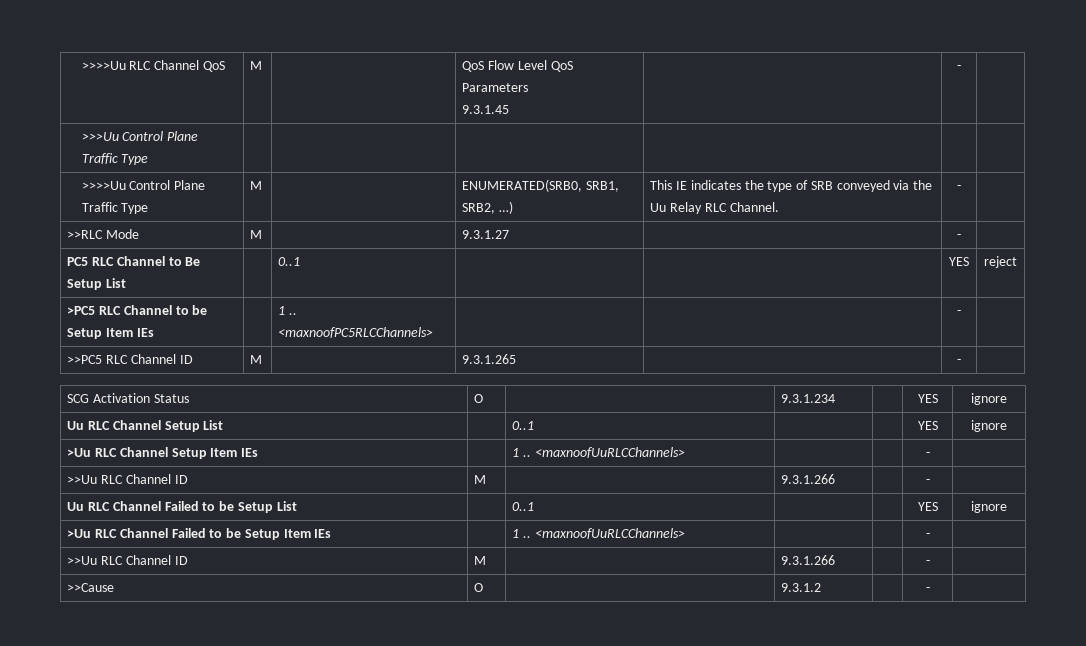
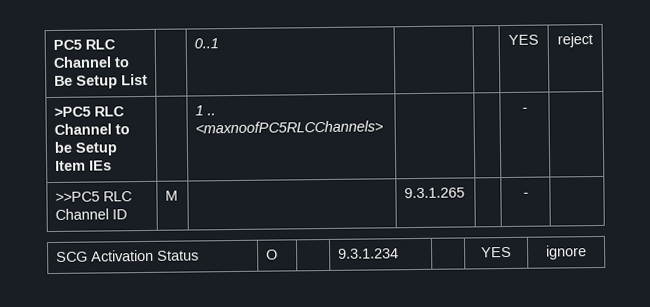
[81,60,225,72] [250,61,263,70] [462,60,573,72] [462,83,529,92] [462,105,510,114] [957,65,961,70] [81,131,199,141] [81,153,149,165] [81,180,206,190] [81,202,149,214] [250,181,263,190] [462,179,620,192] [462,201,514,214] [650,180,933,192] [650,202,779,214] [957,185,961,190] [67,229,140,239] [250,230,263,239] [462,230,510,239] [957,234,961,239] >>>>Uu RLC Channel QoS | M | | QoS Flow Level QoS Parameters // 9.3.1.45 | | - | // >>>Uu Control Plane Traffic Type | | | | | | // >>>>Uu Control Plane Traffic Type | M | | ENUMERATED(SRB0, SRB1, SRB2, …) | This IE indicates the type of SRB conveyed via the Uu Relay RLC Channel. | - | // >>RLC Mode | M | | 9.3.1.27 | | - | // -> (52, 44) none
[67,420,224,432] [512,421,535,430] [917,421,938,430] [971,420,1007,432] [67,447,259,459] [512,447,685,458] [925,452,930,457] [67,474,188,484] [474,475,487,484] [781,474,836,484] [925,479,930,484] [67,501,297,513] [512,502,535,511] [917,502,938,511] [971,501,1007,513] [67,528,332,540] [512,528,685,539] [925,533,930,538] [67,555,188,565] [474,556,487,565] [781,555,836,565] [925,560,930,565] [67,583,115,592] [474,583,484,592] [781,583,822,592] [925,587,930,592] // Uu RLC Channel Setup List | | 0..1 | | | YES | ignore // >Uu RLC Channel Setup Item IEs | | 1 .. <maxnoofUuRLCChannels> | | | - | // >>Uu RLC Channel ID | M | | 9.3.1.266 | | - | // Uu RLC Channel Failed to be Setup List | | 0..1 | | | YES | ignore // >Uu RLC Channel Failed to be Setup Item IEs | | 1 .. <maxnoofUuRLCChannels> | | | - | // >>Uu RLC Channel ID | M | | 9.3.1.266 | | - | // >>Cause | O | | 9.3.1.2 | | - | -> (587, 252) none

